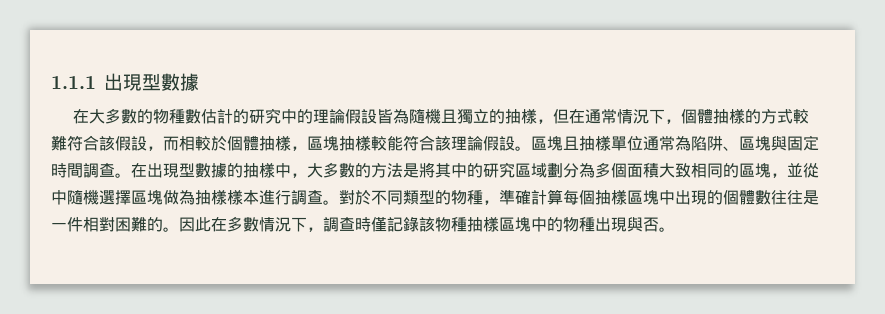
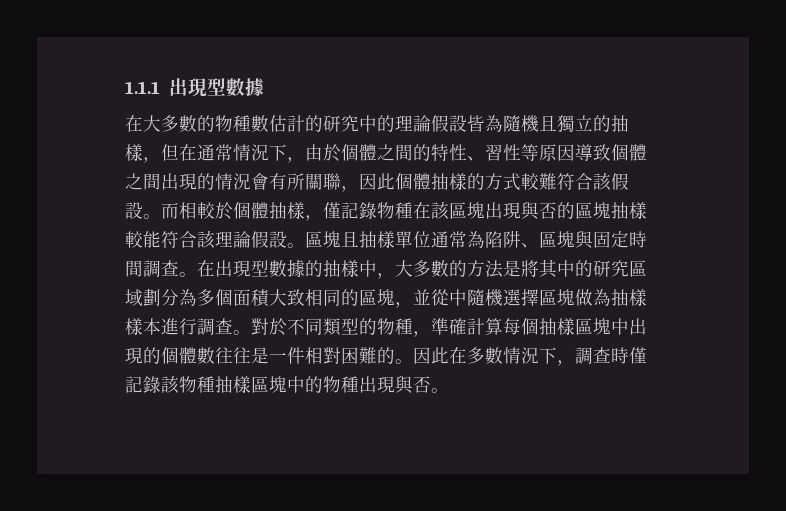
(682, 121) none -> [305,144,647,162] [125,173,395,192] 由於個體之間的特性、習性等原因導致個體之間出現的情況會有所關聯，因此
[147,146,163,151] ， -> [143,214,161,219] 。
(307, 148) none -> [323,201,575,220] 僅記錄物種在該區塊出現與否的

